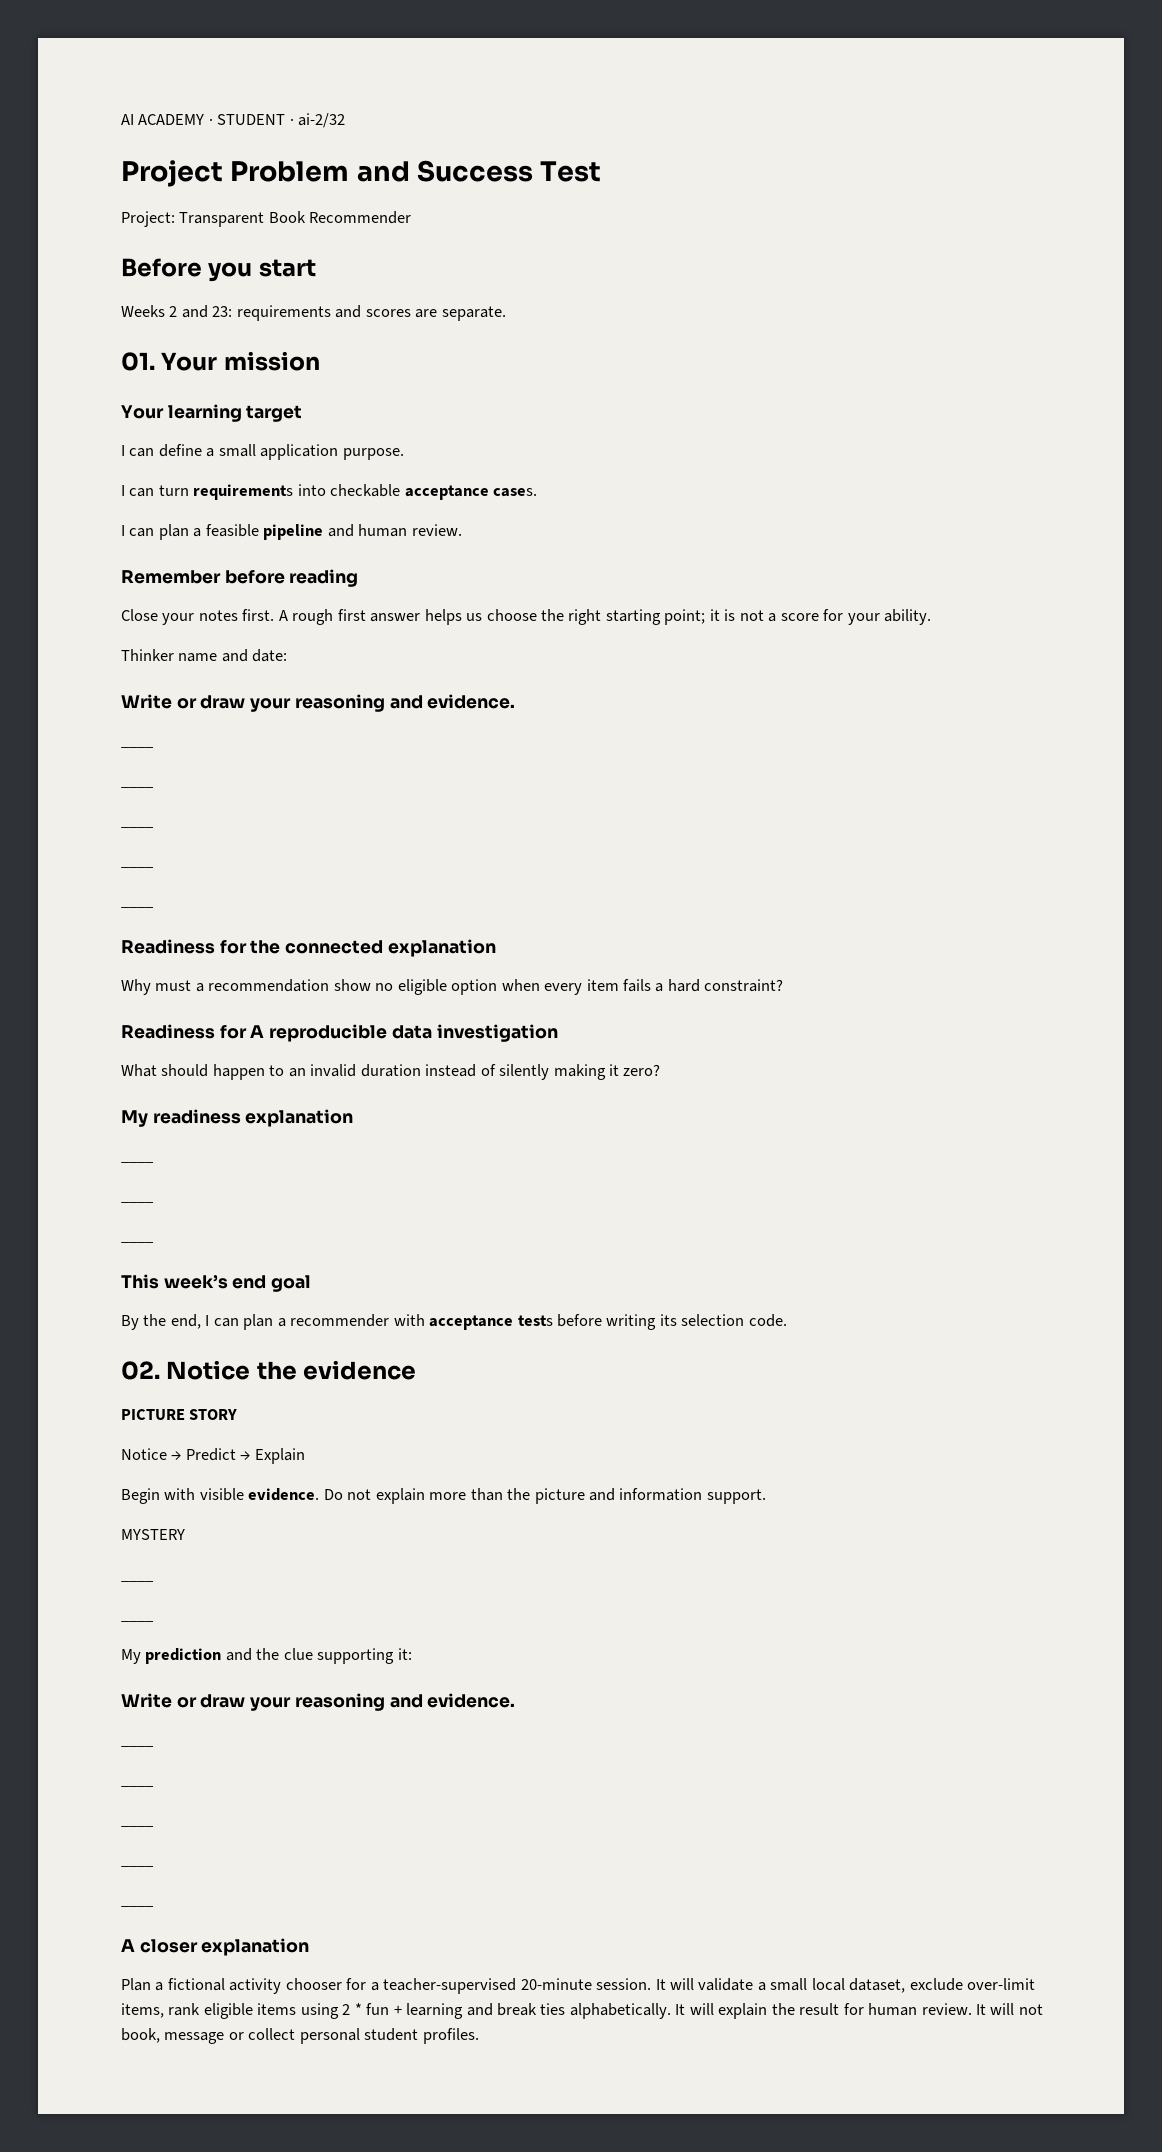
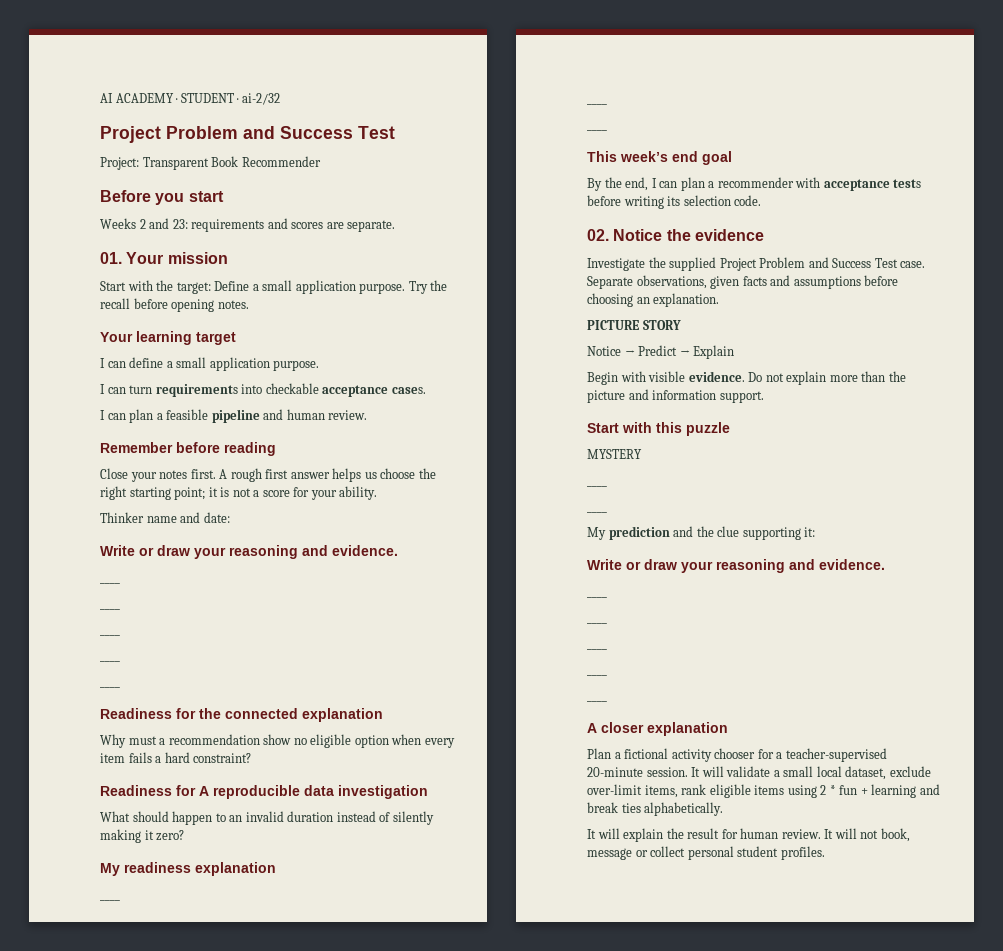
(320, 361) none -> [100,280,448,294] [100,298,249,312] // Start with the target: Define a small application purpose. Try the recall before opening notes.
(417, 1370) none -> [587,257,926,271] [587,275,899,289] [587,293,720,307] // Investigate the supplied Project Problem and Success Test case. Separate observations, given facts and assumptions before choosing an explanation.
(766, 1496) none -> [587,422,730,436] // Start with this puzzle
(671, 2011) none -> (724, 809) //

